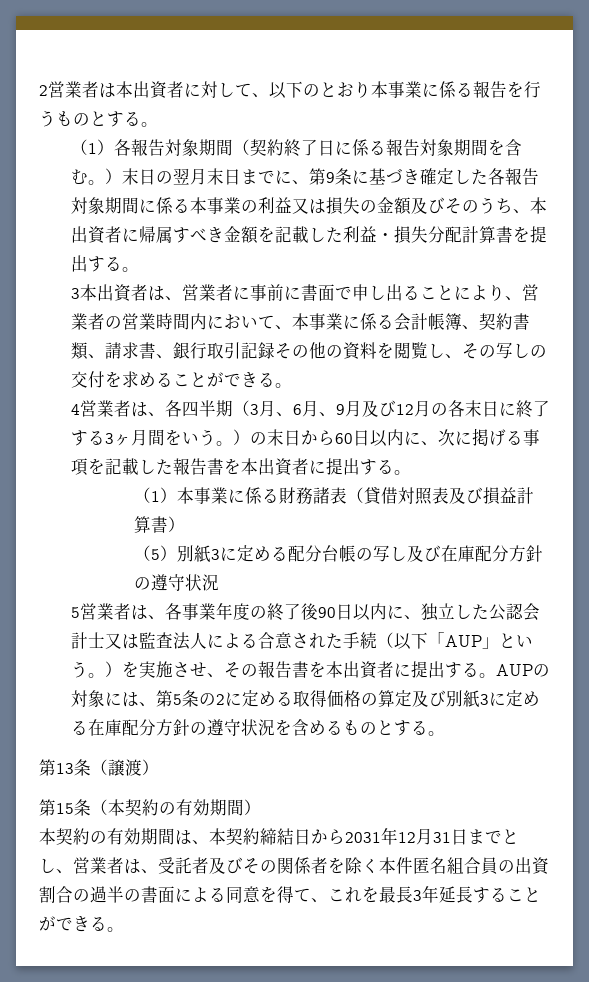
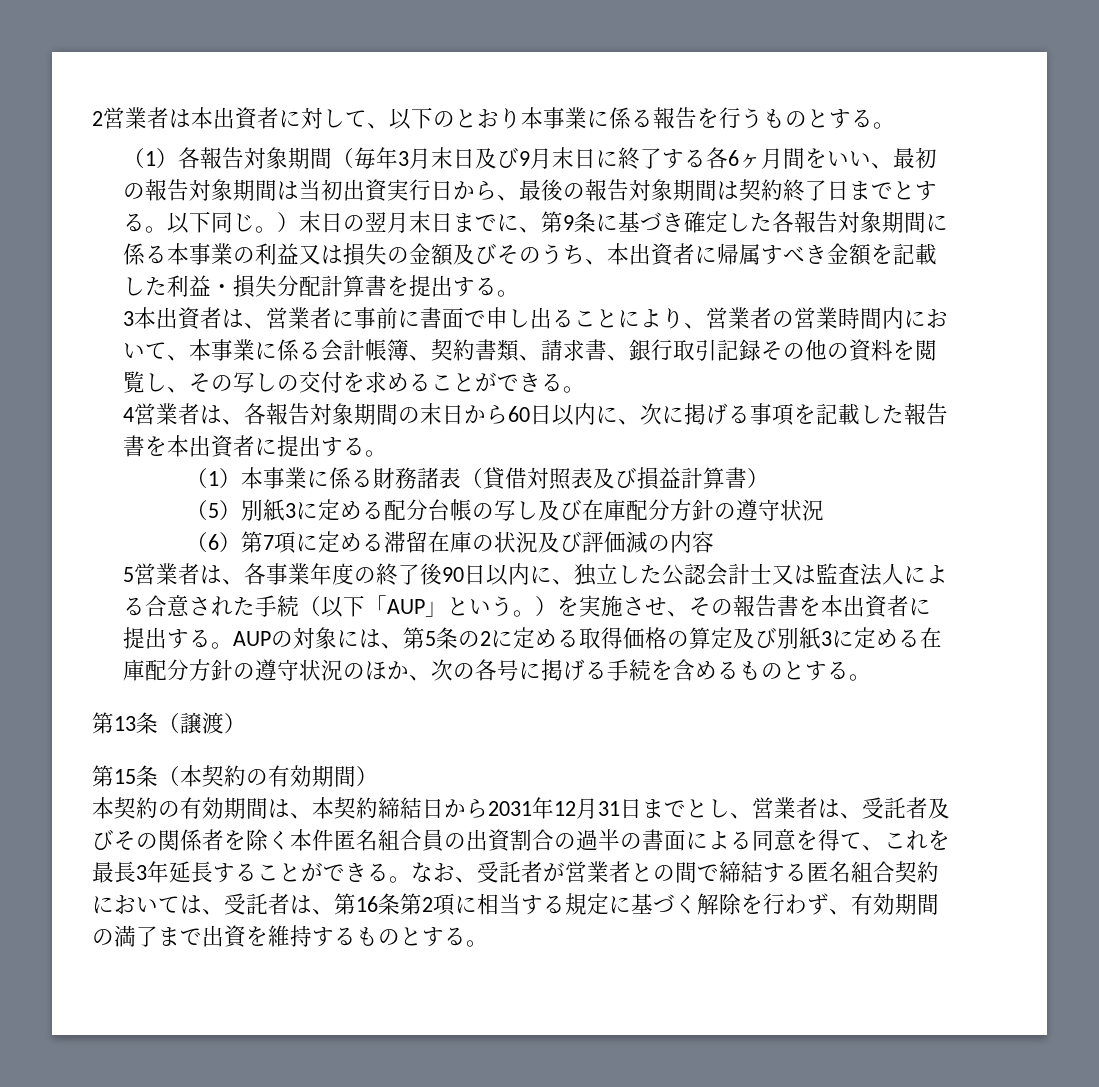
[249,139,522,157] [70,169,88,185] 契約終了日に係る報告対象期間を含む -> [354,147,938,170] [123,179,938,202] [123,211,256,234] 毎年3月末日及び9月末日に終了する各6ヶ月間をいい、最初の報告対象期間は当初出資実行日から、最後の報告対象期間は契約終了日までとする。以下同じ
[181,400,550,418] [70,429,250,446] 四半期（3月、6月、9月及び12月の各末日に終了する3ヶ月間をいう。） -> [266,403,399,425] 報告対象期間
(219, 582) none -> [185,531,714,554] // （6）第7項に定める滞留在庫の状況及び評価減の内容
(275, 727) none -> [343,659,652,681] のほか、次の各号に掲げる手続
(124, 929) none -> [411,861,939,883] [92,893,939,916] [92,925,488,948] なお、受託者が営業者との間で締結する匿名組合契約においては、受託者は、第16条第2項に相当する規定に基づく解除を行わず、有効期間の満了まで出資を維持するものとする。

